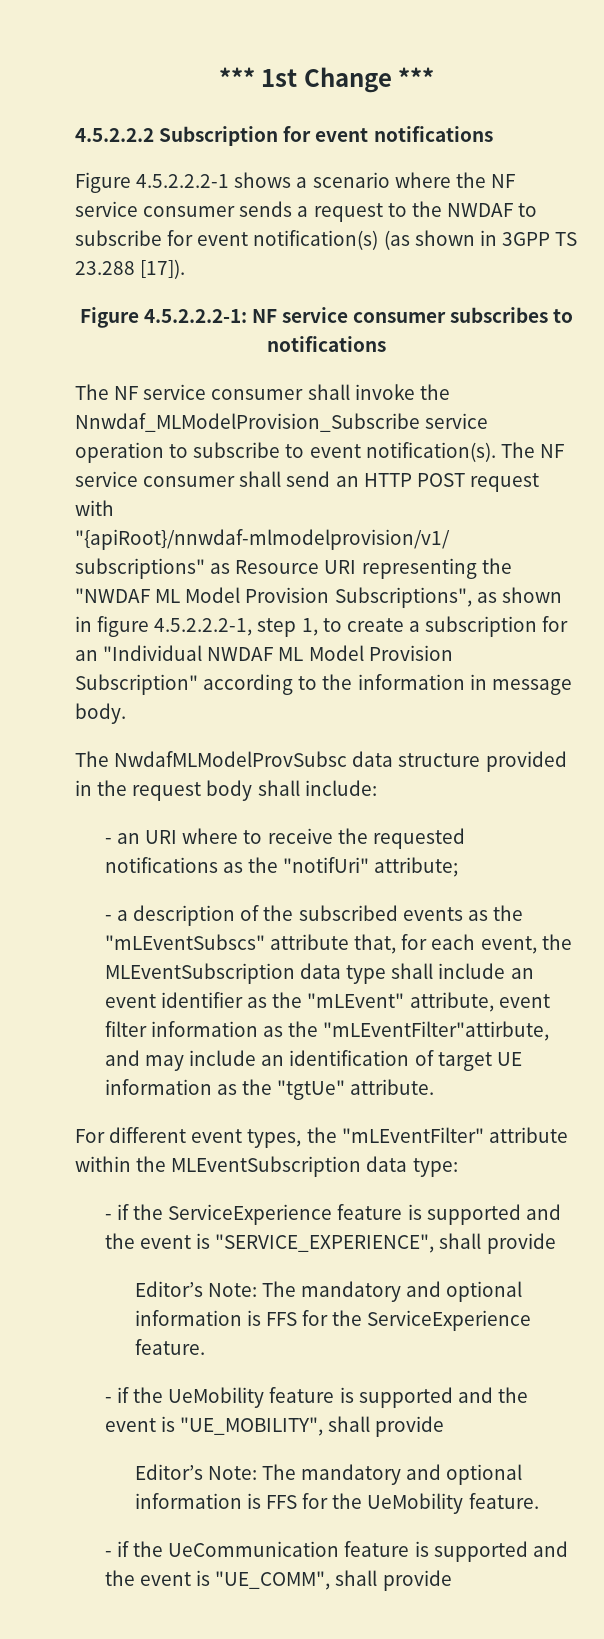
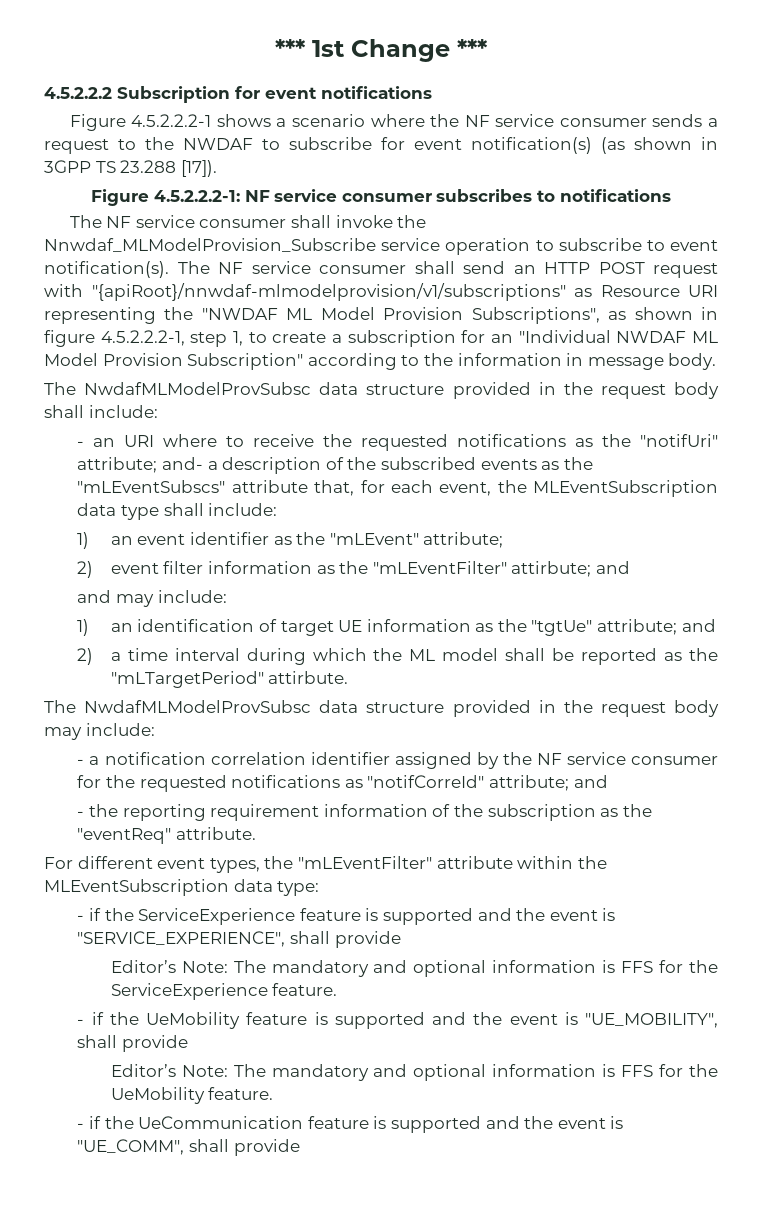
[104,915,112,921] // - -> [161,457,203,470] and-
[438,963,506,979] include -> [208,503,278,516] [77,532,90,549] include: // 1)
[409,992,494,1012] attribute, -> [423,532,504,548] [77,561,94,578] attribute; // 2)
[323,1021,550,1041] [104,1050,257,1071] "mLEventFilter"attirbute, and may include -> [372,561,630,577] [77,590,227,607] [77,619,90,636] "mLEventFilter" attirbute; and // and may include: // 1)
(346, 1090) none -> [597,619,716,635] [77,648,719,665] [110,671,349,688] [44,700,719,717] [44,723,155,740] [77,752,719,769] [77,775,608,792] [77,804,652,821] [77,828,172,844] attribute; and // 2) a time interval during which the ML model shall be reported as the "mLTargetPeriod" attirbute. // The NwdafMLModelProvSubsc data structure provided in the request body may include: // - a notification correlation identifier assigned by the NF service consumer for the requested notifications as "notifCorreId" attribute; and // - the reporting requirement information of the subscription as the "eventReq"

